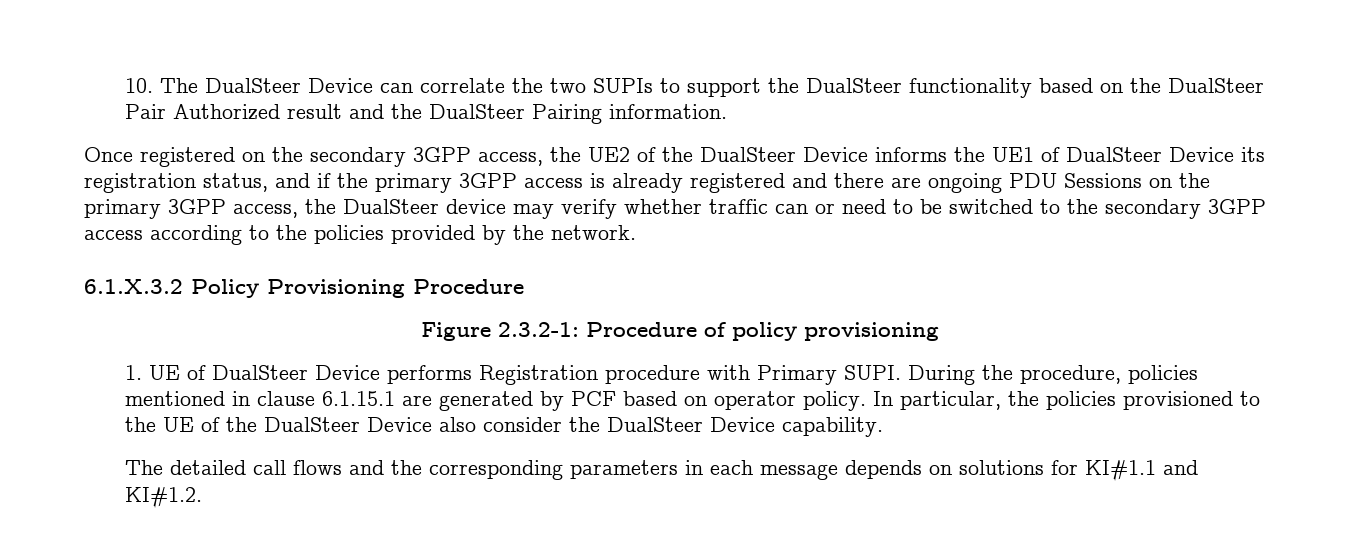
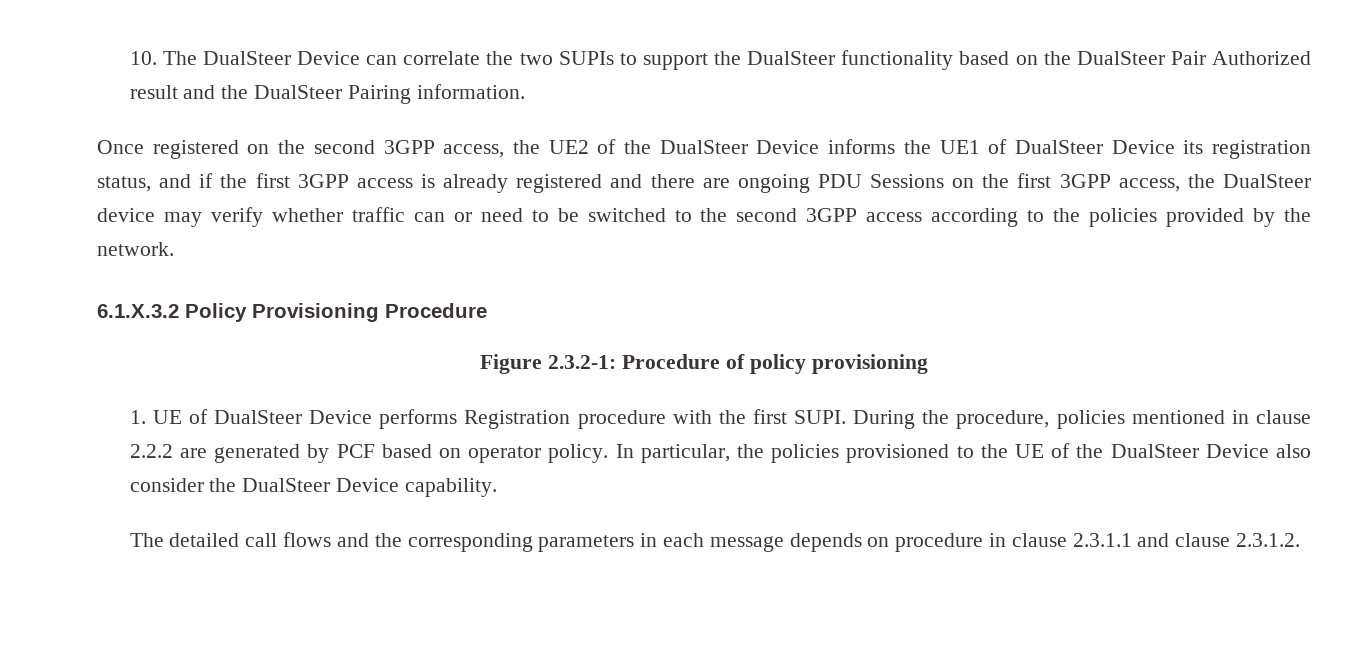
[310,147,406,167] secondary -> [313,140,375,154] second
[375,173,452,193] primary -> [255,173,290,188] first
[84,199,161,219] primary -> [1017,173,1052,188] first
[1105,199,1201,219] secondary -> [736,208,798,222] second
[757,365,838,385] Primary -> [718,409,787,424] the first
[322,391,396,406] 6.1.15.1 -> [129,444,173,458] 2.2.2
[959,460,1199,482] [125,487,203,509] solutions for KI#1.1 and KI#1.2. -> [895,533,1300,552] procedure in clause 2.3.1.1 and clause 2.3.1.2.

